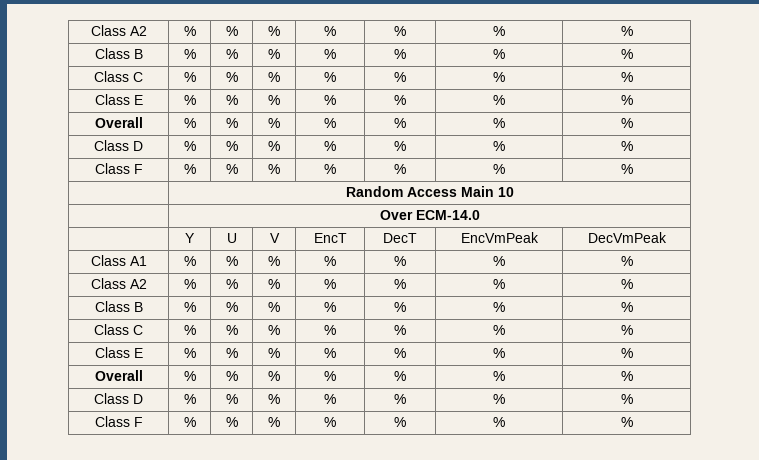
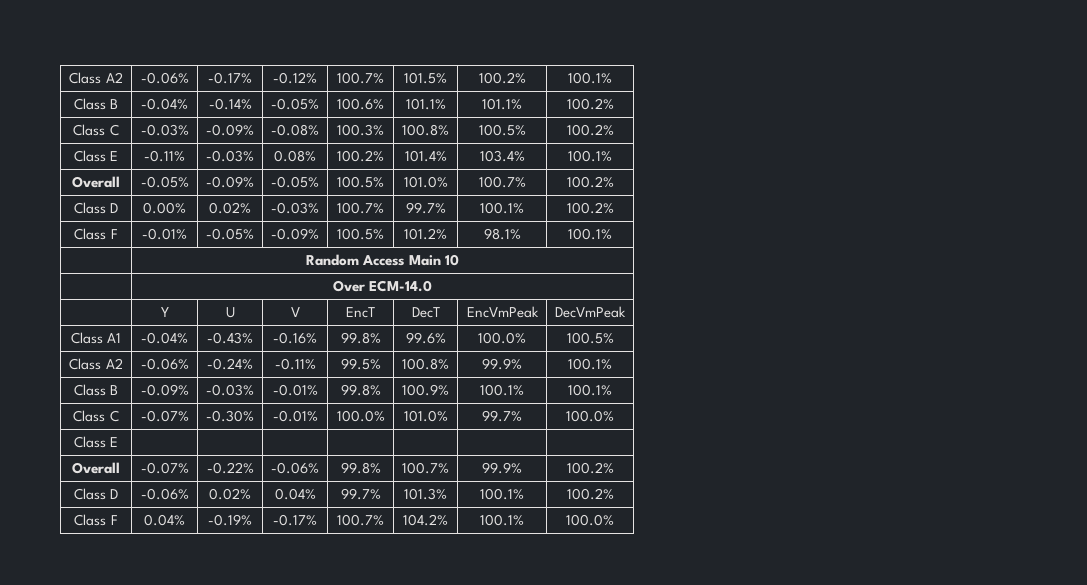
[90,25,147,36] [183,26,196,36] [225,26,238,36] [268,26,280,36] [324,26,336,36] [394,26,406,36] [493,26,505,36] [620,26,633,36] [94,48,143,59] [183,49,196,59] [225,49,238,59] [268,49,280,59] [324,49,336,59] [394,49,406,59] [493,49,505,59] [620,49,633,59] [94,71,143,82] [183,72,196,82] [225,72,238,82] [268,72,280,82] [324,72,336,82] [394,72,406,82] [493,72,505,82] [620,72,633,82] [94,94,143,105] [183,95,196,105] [225,95,238,105] [268,95,280,105] [324,95,336,105] [394,95,406,105] [493,95,505,105] [620,95,633,105] [94,117,143,128] [183,118,196,128] [225,118,238,128] [268,118,280,128] [324,118,336,128] [394,118,406,128] [493,118,505,128] [620,118,633,128] [94,140,143,151] [183,141,196,151] [225,141,238,151] [268,141,280,151] [324,141,336,151] [394,141,406,151] [493,141,505,151] [620,141,633,151] [94,163,143,174] [183,164,196,174] [225,164,238,174] [268,164,280,174] [324,164,336,174] [394,164,406,174] [493,164,505,174] [620,164,633,174] Class A2 | % | % | % | % | % | % | % // Class B | % | % | % | % | % | % | % // Class C | % | % | % | % | % | % | % // Class E | % | % | % | % | % | % | % // Overall | % | % | % | % | % | % | % // Class D | % | % | % | % | % | % | % // Class F | % | % | % | % | % | % | % -> [69,72,123,84] [140,72,189,84] [208,72,252,84] [273,72,317,84] [337,72,384,84] [404,72,447,84] [478,72,526,84] [568,72,612,84] [73,98,119,110] [141,98,188,110] [208,98,252,110] [271,98,319,110] [337,98,384,110] [405,98,446,110] [482,98,522,110] [566,98,614,110] [73,124,119,136] [140,124,189,136] [206,124,254,136] [271,124,319,136] [337,124,384,136] [402,124,449,136] [478,124,526,136] [566,124,614,136] [73,150,119,162] [144,150,185,162] [206,150,254,162] [274,150,316,162] [337,150,384,162] [404,150,447,162] [479,150,525,162] [568,150,612,162] [72,176,120,188] [140,176,189,188] [206,176,254,188] [271,176,319,188] [337,176,384,188] [403,176,448,188] [478,176,526,188] [566,176,614,188] [73,202,119,214] [143,202,186,214] [209,202,251,214] [271,202,319,214] [337,202,384,214] [405,202,446,214] [480,202,524,214] [566,202,614,214] [74,228,118,240] [142,228,187,240] [206,228,254,240] [271,228,319,240] [337,228,384,240] [404,228,447,240] [483,228,521,240] [568,228,612,240] Class A2 | -0.06% | -0.17% | -0.12% | 100.7% | 101.5% | 100.2% | 100.1% // Class B | -0.04% | -0.14% | -0.05% | 100.6% | 101.1% | 101.1% | 100.2% // Class C | -0.03% | -0.09% | -0.08% | 100.3% | 100.8% | 100.5% | 100.2% // Class E | -0.11% | -0.03% | 0.08% | 100.2% | 101.4% | 103.4% | 100.1% // Overall | -0.05% | -0.09% | -0.05% | 100.5% | 101.0% | 100.7% | 100.2% // Class D | 0.00% | 0.02% | -0.03% | 100.7% | 99.7% | 100.1% | 100.2% // Class F | -0.01% | -0.05% | -0.09% | 100.5% | 101.2% | 98.1% | 100.1%
[183,256,196,266] [225,256,238,266] [268,256,280,266] [324,256,336,266] [394,256,406,266] [493,256,505,266] [620,256,633,266] [90,278,147,289] [183,279,196,289] [225,279,238,289] [268,279,280,289] [324,279,336,289] [394,279,406,289] [493,279,505,289] [620,279,633,289] [94,301,143,312] [183,302,196,312] [225,302,238,312] [268,302,280,312] [324,302,336,312] [394,302,406,312] [493,302,505,312] [620,302,633,312] [94,324,143,335] [183,325,196,335] [225,325,238,335] [268,325,280,335] [324,325,336,335] [394,325,406,335] [493,325,505,335] [620,325,633,335] [94,347,143,358] [183,348,196,358] [225,348,238,358] [268,348,280,358] [324,348,336,358] [394,348,406,358] [493,348,505,358] [620,348,633,358] [94,370,143,381] [183,371,196,381] [225,371,238,381] [268,371,280,381] [324,371,336,381] [394,371,406,381] [493,371,505,381] [620,371,633,381] [94,393,143,404] [183,394,196,404] [225,394,238,404] [268,394,280,404] [324,394,336,404] [394,394,406,404] [493,394,505,404] [620,394,633,404] [94,416,143,427] [183,417,196,427] [225,417,238,427] [268,417,280,427] [324,417,336,427] [394,417,406,427] [493,417,505,427] [620,417,633,427] % | % | % | % | % | % | % // Class A2 | % | % | % | % | % | % | % // Class B | % | % | % | % | % | % | % // Class C | % | % | % | % | % | % | % // Class E | % | % | % | % | % | % | % // Overall | % | % | % | % | % | % | % // Class D | % | % | % | % | % | % | % // Class F | % | % | % | % | % | % | % -> [141,332,188,344] [207,332,253,344] [273,332,317,344] [340,332,381,344] [405,332,446,344] [478,332,526,344] [566,332,614,344] [69,358,123,370] [140,358,189,370] [207,358,253,370] [274,358,316,370] [340,358,381,370] [402,358,449,370] [482,358,522,370] [568,358,612,370] [73,384,119,396] [140,384,189,396] [206,384,254,396] [272,384,318,396] [340,384,381,396] [402,384,449,396] [480,384,524,396] [568,384,612,396] [73,410,119,422] [140,410,189,422] [206,410,254,422] [272,410,318,422] [336,410,385,422] [403,410,448,422] [482,410,522,422] [566,410,614,422] [73,436,119,448] [72,462,120,474] [140,462,189,474] [206,462,254,474] [271,462,319,474] [340,462,381,474] [402,462,449,474] [482,462,522,474] [566,462,614,474] [73,488,119,500] [140,488,189,500] [209,488,251,500] [274,488,316,500] [340,488,381,500] [404,488,447,500] [480,488,524,500] [566,488,614,500] [74,514,118,526] [144,514,185,526] [208,514,252,526] [273,514,317,526] [337,514,384,526] [403,514,448,526] [480,514,524,526] [566,514,614,526] -0.04% | -0.43% | -0.16% | 99.8% | 99.6% | 100.0% | 100.5% // Class A2 | -0.06% | -0.24% | -0.11% | 99.5% | 100.8% | 99.9% | 100.1% // Class B | -0.09% | -0.03% | -0.01% | 99.8% | 100.9% | 100.1% | 100.1% // Class C | -0.07% | -0.30% | -0.01% | 100.0% | 101.0% | 99.7% | 100.0% // Class E | | | | | | | // Overall | -0.07% | -0.22% | -0.06% | 99.8% | 100.7% | 99.9% | 100.2% // Class D | -0.06% | 0.02% | 0.04% | 99.7% | 101.3% | 100.1% | 100.2% // Class F | 0.04% | -0.19% | -0.17% | 100.7% | 104.2% | 100.1% | 100.0%

